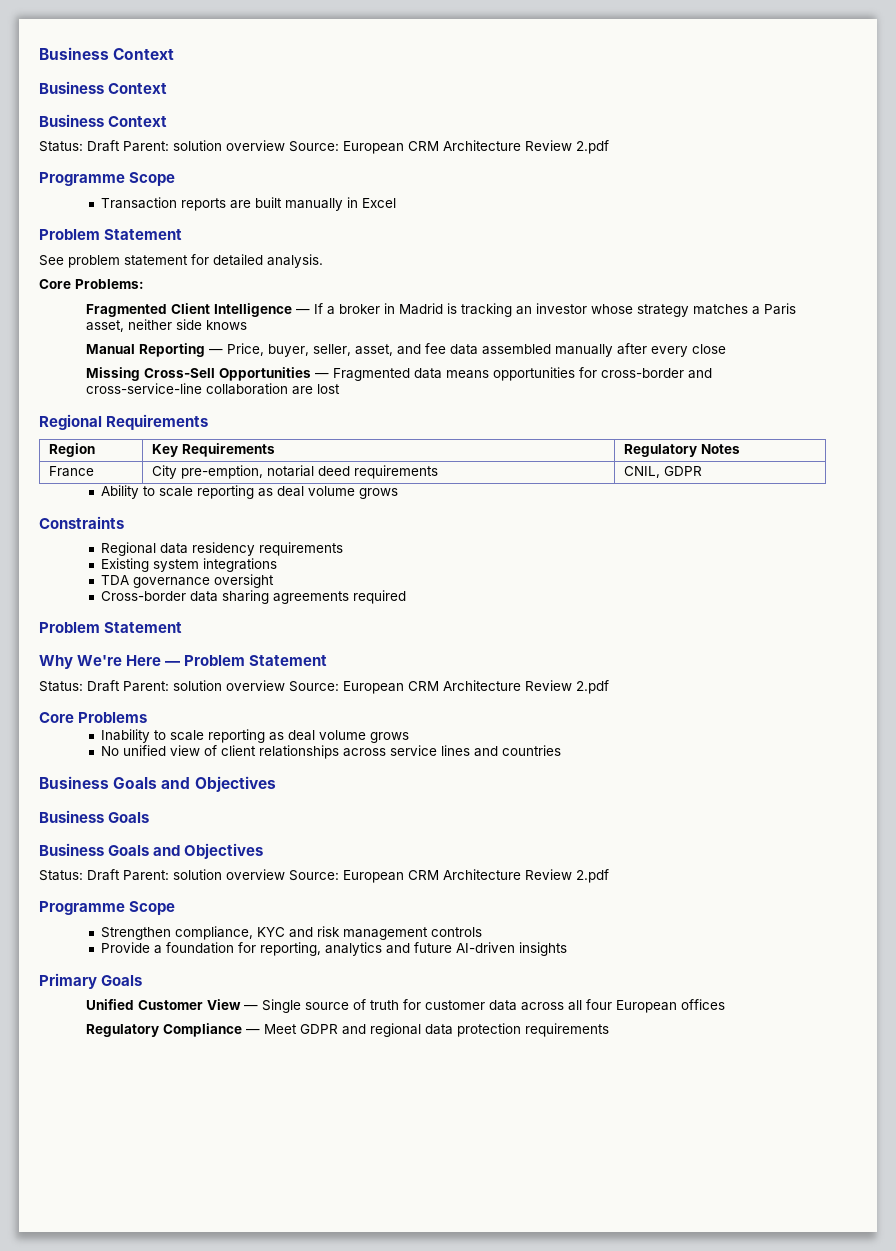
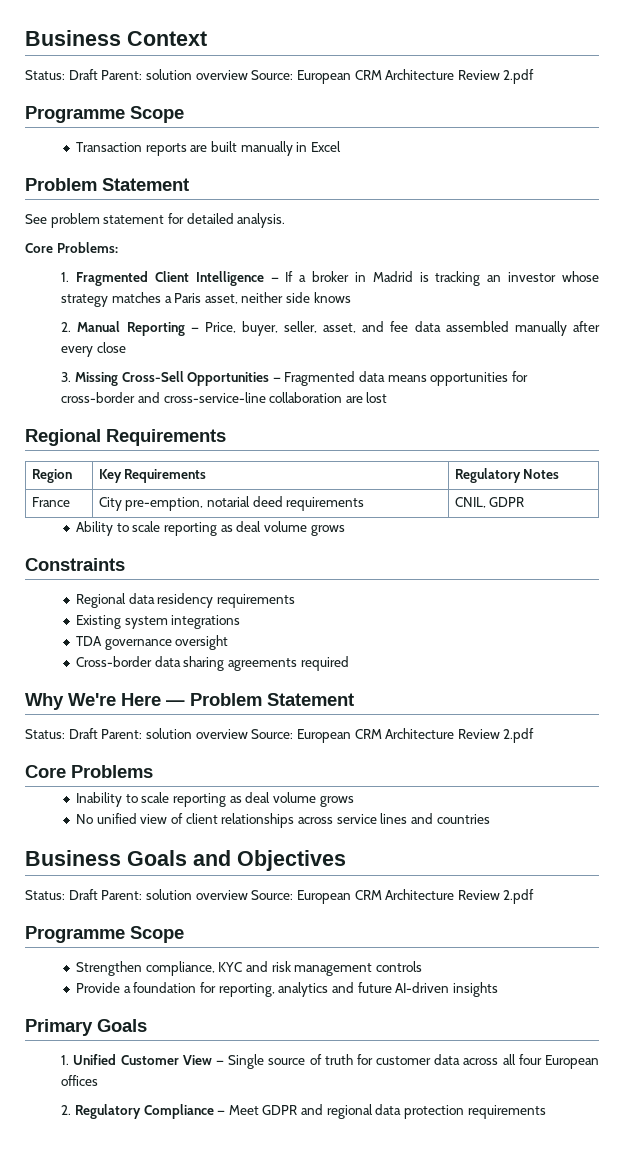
[39,47,175,60] [39,81,168,94] [39,114,168,127] Business Context // Business Context // Business Context -> [25,30,207,46] Business Context
(144, 284) none -> [61,272,70,282] 1.
(248, 325) none -> [61,322,72,332] 2.
(727, 349) none -> [61,372,72,382] 3.
[39,622,183,633] // Problem Statement -> (349, 663) none
[39,810,150,823] [39,843,264,859] // Business Goals // Business Goals and Objectives -> (346, 860) none
(143, 980) none -> [61,1055,70,1065] 1.
(726, 1004) none -> [61,1105,72,1115] 2.

